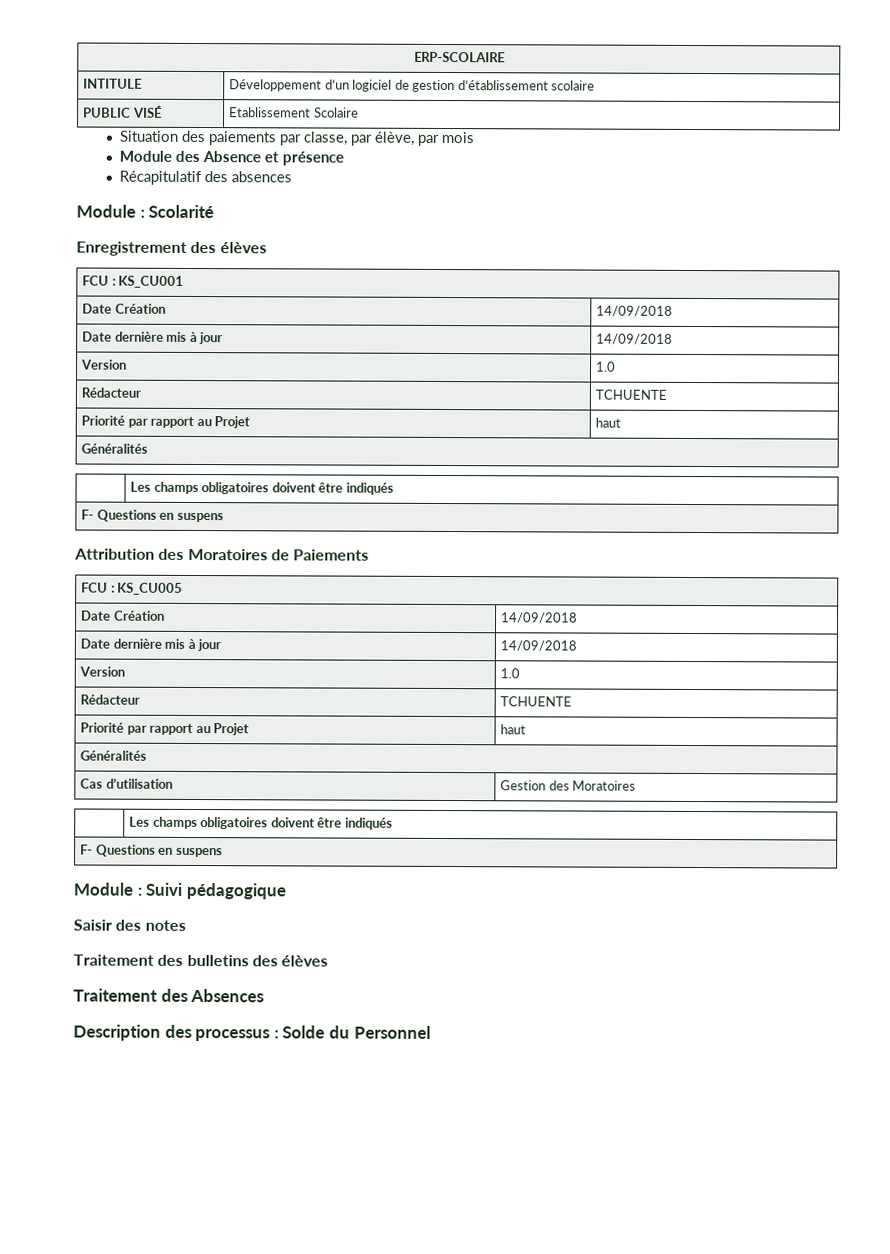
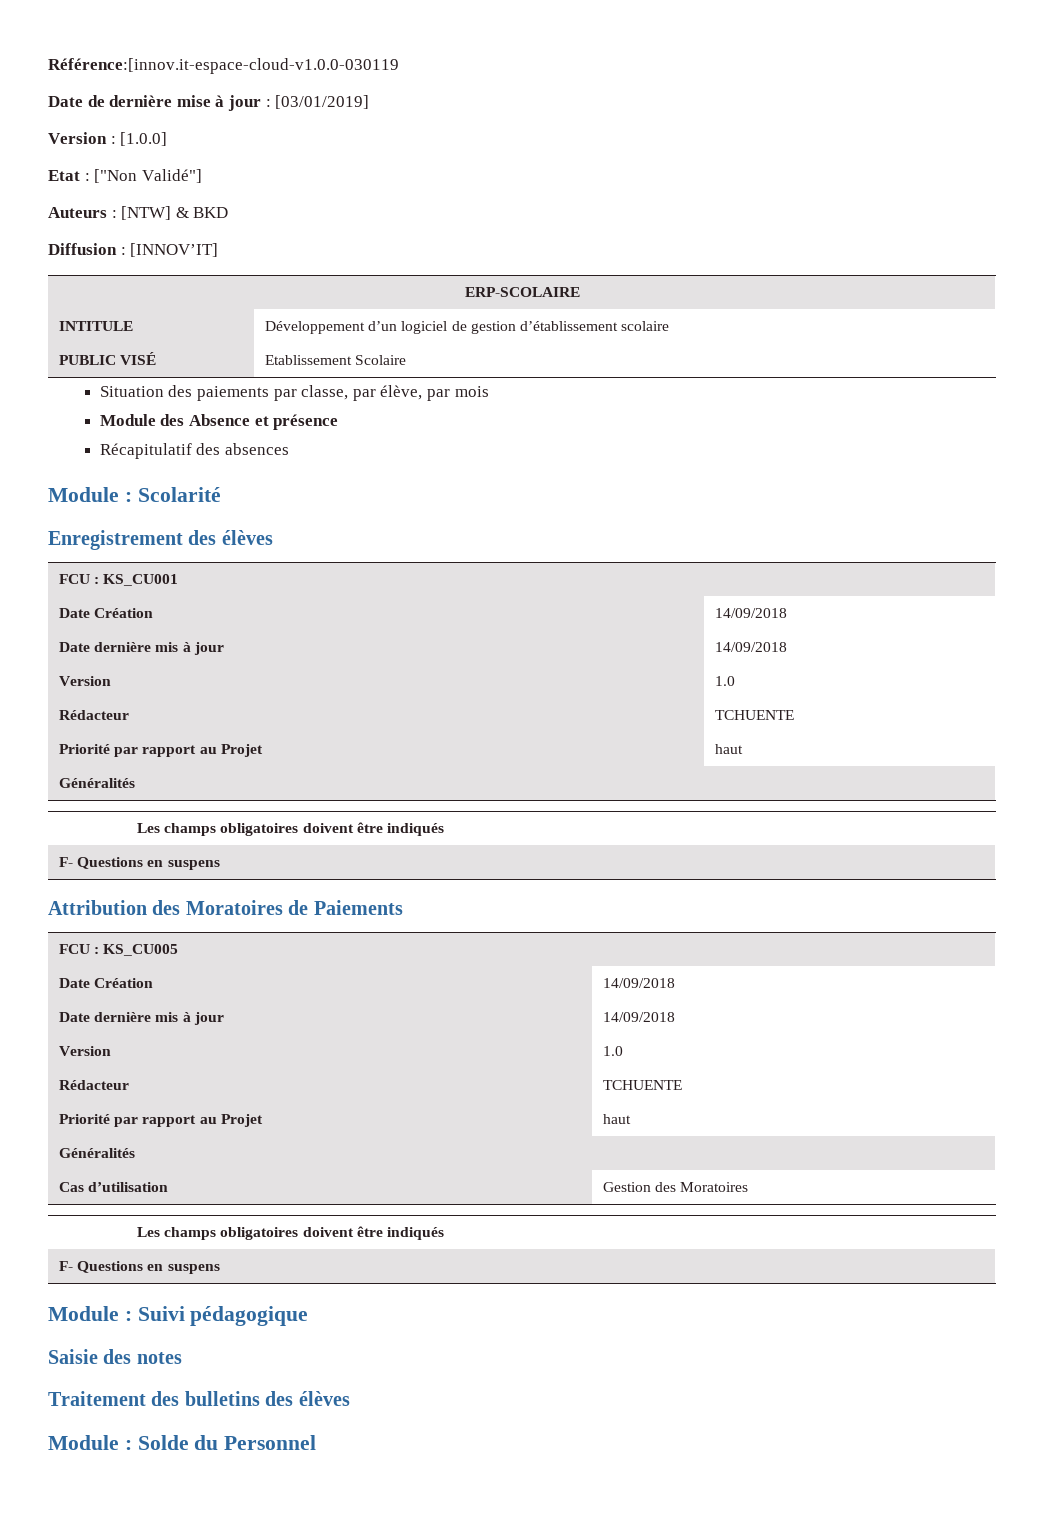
(413, 57) none -> [48,58,399,74] [48,95,370,111] [48,132,168,146] [48,169,202,183] [48,206,229,220] [48,243,219,257] Référence:[innov.it-espace-cloud-v1.0.0-030119 // Date de dernière mise à jour : [03/01/2019] // Version : [1.0.0] // Etat : ["Non Validé"] // Auteurs : [NTW] & BKD // Diffusion : [INNOV’IT] //
[73,919,112,931] Saisir -> [48,1349,98,1364] Saisie
[73,988,265,1003] [73,1024,271,1042] Traitement des Absences // Description des processus -> [48,1435,119,1450] Module

